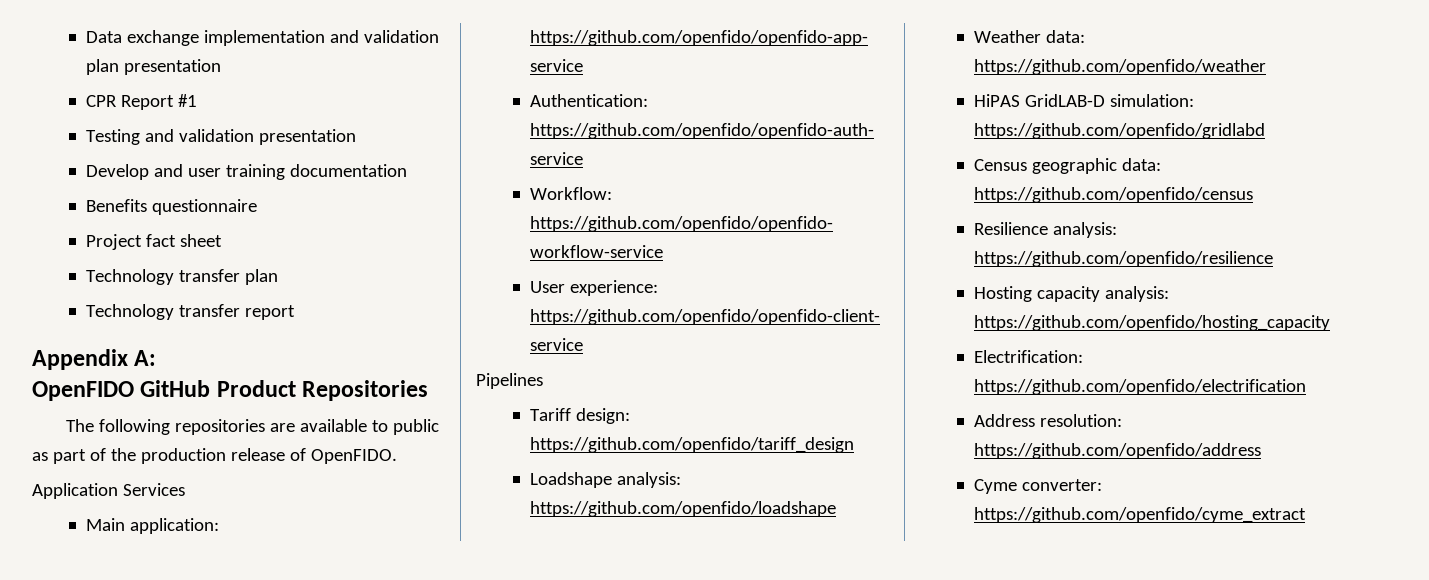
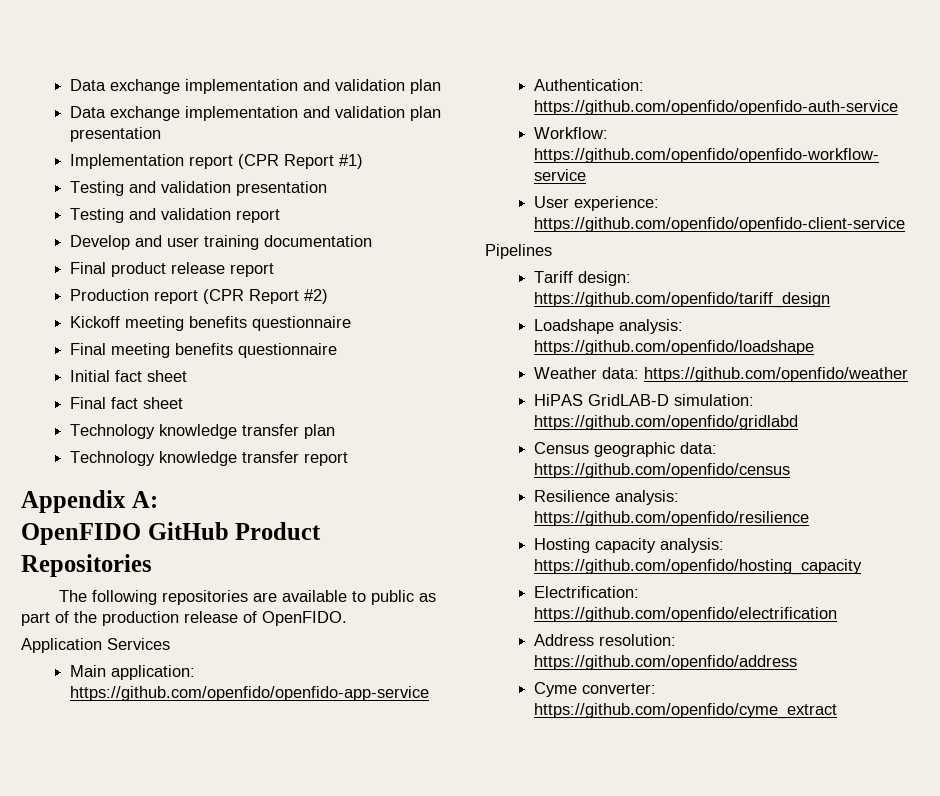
[85,30,439,46] [85,59,221,75] [85,94,197,110] Data exchange implementation and validation plan presentation // CPR Report #1 -> [69,79,441,94] [69,106,441,121] [69,127,161,142] [69,154,363,169] Data exchange implementation and validation plan // Data exchange implementation and validation plan presentation // Implementation report (CPR Report #1)
(356, 137) none -> [69,208,280,223] // Testing and validation report
[85,199,257,215] [85,234,142,250] Benefits questionnaire // Project -> [69,262,274,277] [69,289,328,304] [69,316,351,331] [69,343,337,358] [69,370,187,382] [69,397,106,409] Final product release report // Production report (CPR Report #2) // Kickoff meeting benefits questionnaire // Final meeting benefits questionnaire // Initial fact sheet // Final
(174, 277) none -> [158,424,237,439] knowledge
(174, 312) none -> [158,451,237,466] knowledge

